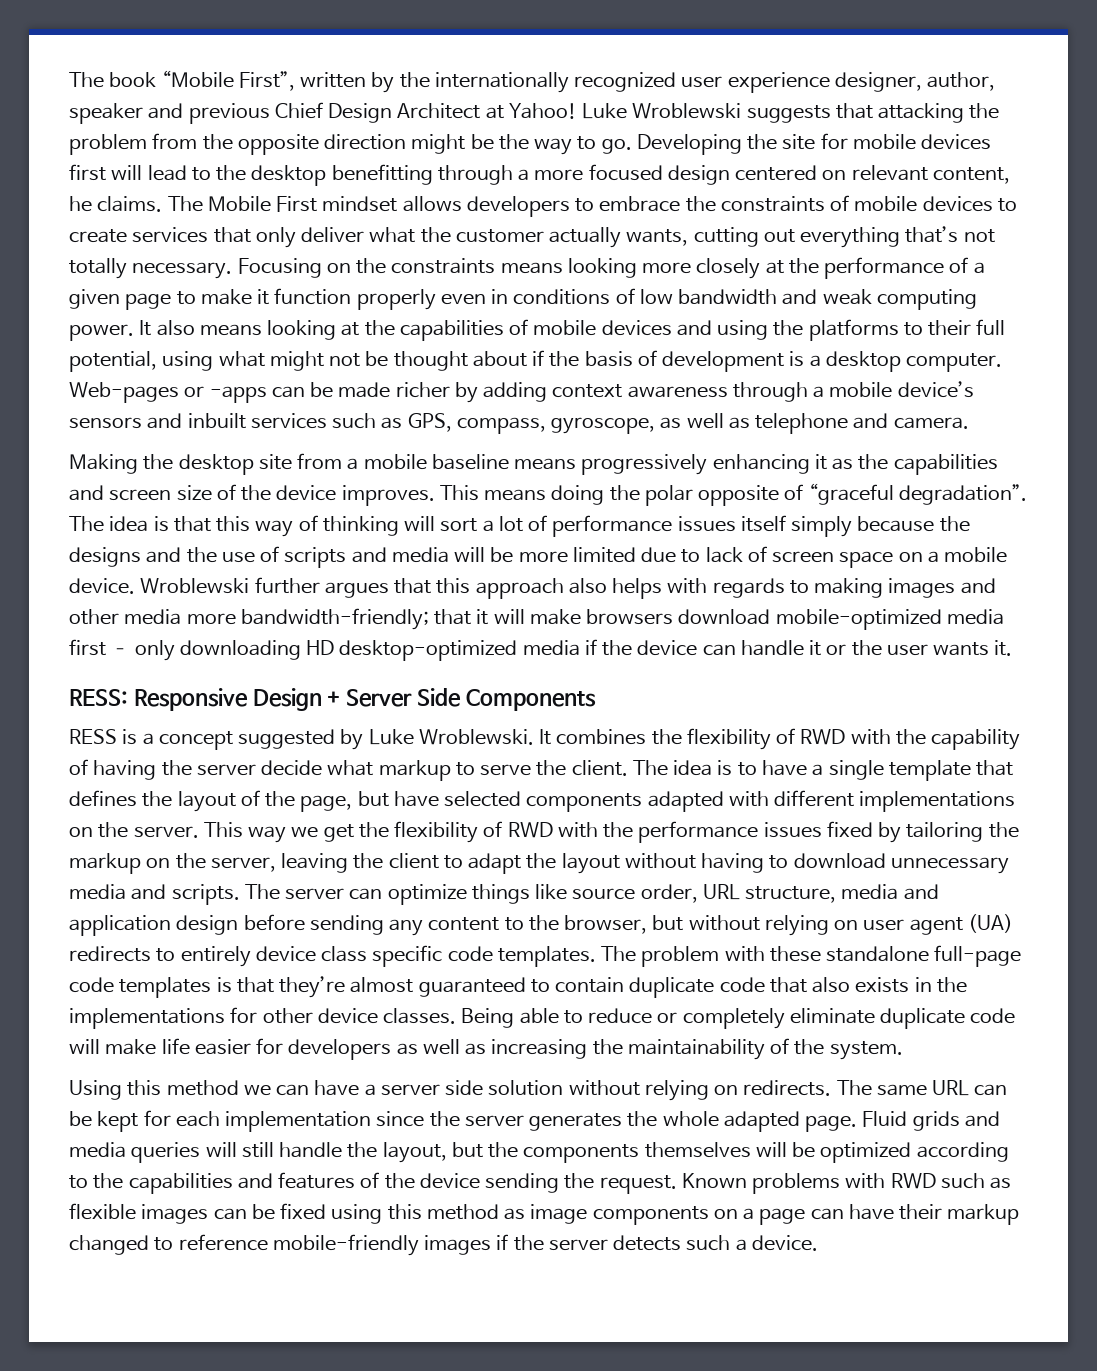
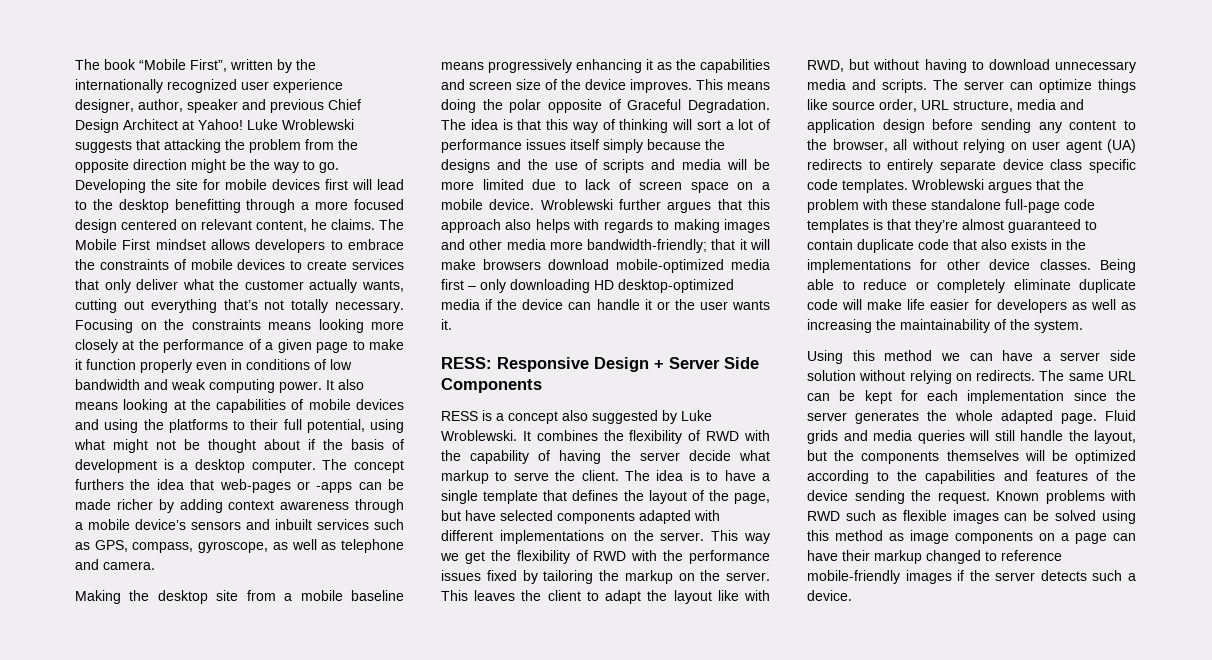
[69,382,179,403] Web-pages -> [322,459,404,473] [75,479,291,493] The concept furthers the idea that web-pages
[808,483,1027,505] “graceful degradation”. -> [627,99,770,113] Graceful Degradation.
(233, 740) none -> [562,410,588,421] also
[210,853,349,873] server, leaving -> [726,572,770,581] [441,590,516,601] server. This leaves
(620, 863) none -> [717,590,770,601] [807,59,870,72] like with RWD, but
[652,915,684,931] but -> [893,139,907,150] all
(251, 956) none -> [940,160,996,173] separate
[601,946,637,962] The -> [912,179,1084,193] Wroblewski argues that the
[280,1203,327,1220] fixed -> [1055,510,1097,521] solved

